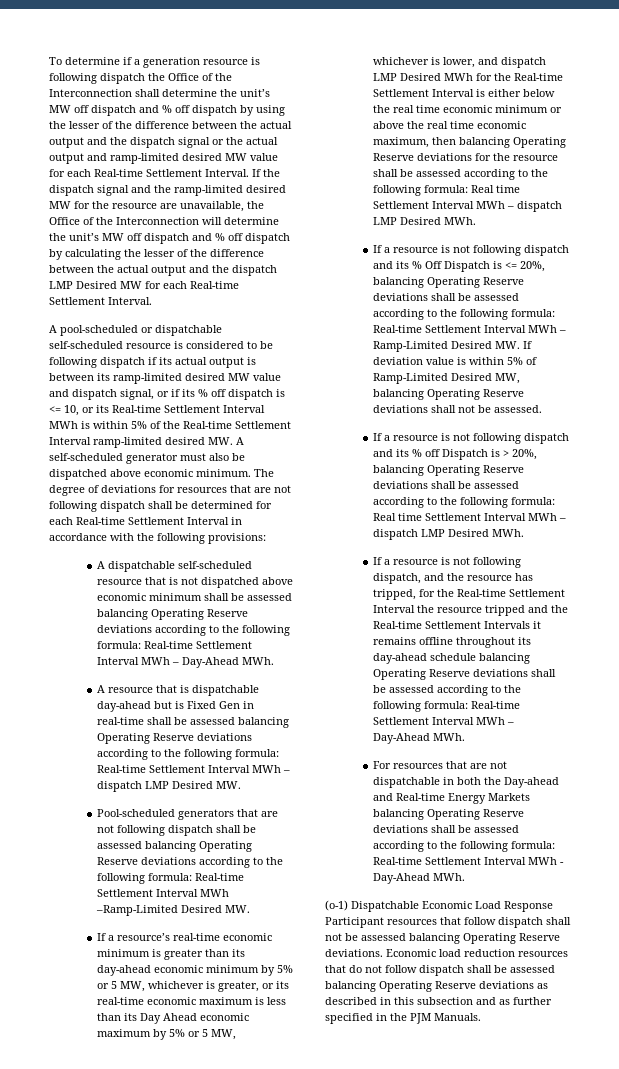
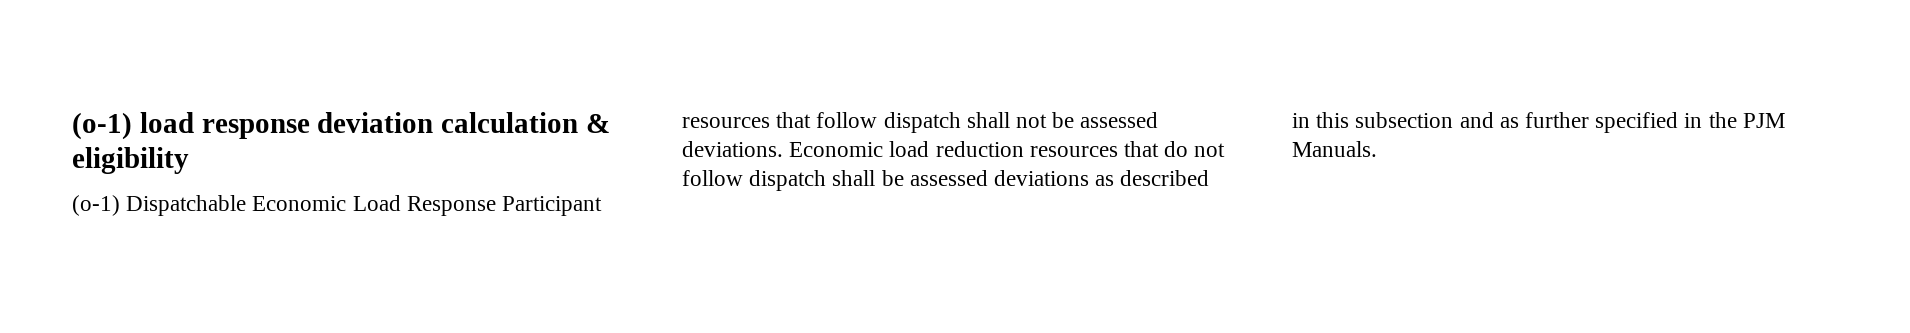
[49,57,260,68] [49,73,232,84] [49,89,270,97] [49,105,285,116] [49,121,292,129] [49,137,278,148] [49,153,278,164] [49,169,280,177] [49,185,286,196] [49,201,264,212] [49,217,279,225] [49,233,290,244] [49,249,264,260] [49,265,277,276] [49,281,239,289] [49,297,152,305] [49,325,222,336] [49,341,273,349] [49,357,256,368] [49,373,281,384] [49,389,285,400] [49,405,265,416] [49,421,291,429] [49,437,244,448] [49,453,245,464] [49,469,274,480] [49,485,291,496] [49,501,272,512] [49,517,242,525] [49,533,266,544] [97,561,253,572] [97,577,294,588] [97,593,293,601] [97,609,249,620] [97,625,291,636] [97,641,253,649] [97,657,275,668] [97,685,260,696] [97,701,255,712] [97,717,290,728] [97,733,253,744] [97,749,280,760] [97,765,291,773] [97,781,242,792] [97,809,279,820] [97,825,257,836] [97,841,253,852] [97,857,284,868] [97,873,245,884] [97,889,230,897] [96,905,251,916] [97,933,273,941] [97,949,246,960] [97,965,294,976] [97,981,290,992] [97,997,287,1005] [97,1013,250,1024] [97,1029,237,1040] [373,57,547,68] [373,73,564,81] [373,89,556,97] [373,105,563,113] [373,121,527,129] [373,137,567,148] [373,153,559,161] [373,169,549,180] [373,185,521,196] [373,201,563,212] [373,217,477,225] [373,245,570,256] [373,261,546,272] [373,277,525,288] [373,293,520,301] [373,309,556,320] [373,325,567,333] [373,341,533,352] [373,357,538,365] [373,373,521,384] [373,389,525,400] [373,405,543,413] [373,433,570,444] [373,449,538,460] [373,465,525,476] [373,481,520,489] [373,497,556,508] [373,513,567,521] [373,529,525,540] [373,557,522,568] [373,573,534,584] [373,589,566,600] [373,605,569,616] [373,621,542,629] [373,637,532,648] [373,653,531,664] [373,669,557,680] [373,685,522,696] [373,701,521,712] [373,717,515,725] [373,733,466,744] [373,761,508,769] [373,777,560,788] [373,793,531,804] [373,809,525,820] [373,825,520,833] [373,841,556,852] [373,857,565,865] [373,873,466,884] To determine if a generation resource is following dispatch the Office of the Interconnection shall determine the unit’s MW off dispatch and % off dispatch by using the lesser of the difference between the actual output and the dispatch signal or the actual output and ramp-limited desired MW value for each Real-time Settlement Interval. If the dispatch signal and the ramp-limited desired MW for the resource are unavailable, the Office of the Interconnection will determine the unit’s MW off dispatch and % off dispatch by calculating the lesser of the difference between the actual output and the dispatch LMP Desired MW for each Real-time Settlement Interval. // A pool-scheduled or dispatchable self-scheduled resource is considered to be following dispatch if its actual output is between its ramp-limited desired MW value and dispatch signal, or if its % off dispatch is <= 10, or its Real-time Settlement Interval MWh is within 5% of the Real-time Settlement Interval ramp-limited desired MW. A self-scheduled generator must also be dispatched above economic minimum. The degree of deviations for resources that are not following dispatch shall be determined for each Real-time Settlement Interval in accordance with the following provisions: // A dispatchable self-scheduled resource that is not dispatched above economic minimum shall be assessed balancing Operating Reserve deviations according to the following formula: Real-time Settlement Interval MWh – Day-Ahead MWh. // A resource that is dispatchable day-ahead but is Fixed Gen in real-time shall be assessed balancing Operating Reserve deviations according to the following formula: Real-time Settlement Interval MWh – dispatch LMP Desired MW. // Pool-scheduled generators that are not following dispatch shall be assessed balancing Operating Reserve deviations according to the following formula: Real-time Settlement Interval MWh –Ramp-Limited Desired MW. // If a resource’s real-time economic minimum is greater than its day-ahead economic minimum by 5% or 5 MW, whichever is greater, or its real-time economic maximum is less than its Day Ahead economic maximum by 5% or 5 MW, whichever is lower, and dispatch LMP Desired MWh for the Real-time Settlement Interval is either below the real time economic minimum or above the real time economic maximum, then balancing Operating Reserve deviations for the resource shall be assessed according to the following formula: Real time Settlement Interval MWh – dispatch LMP Desired MWh. // If a resource is not following dispatch and its % Off Dispatch is <= 20%, balancing Operating Reserve deviations shall be assessed according to the following formula: Real-time Settlement Interval MWh – Ramp-Limited Desired MW. If deviation value is within 5% of Ramp-Limited Desired MW, balancing Operating Reserve deviations shall not be assessed. // If a resource is not following dispatch and its % off Dispatch is > 20%, balancing Operating Reserve deviations shall be assessed according to the following formula: Real time Settlement Interval MWh – dispatch LMP Desired MWh. // If a resource is not following dispatch, and the resource has tripped, for the Real-time Settlement Interval the resource tripped and the Real-time Settlement Intervals it remains offline throughout its day-ahead schedule balancing Operating Reserve deviations shall be assessed according to the following formula: Real-time Settlement Interval MWh – Day-Ahead MWh. // For resources that are not dispatchable in both the Day-ahead and Real-time Energy Markets balancing Operating Reserve deviations shall be assessed according to the following formula: Real-time Settlement Interval MWh - Day-Ahead MWh. -> [72,112,611,140] [72,147,189,174] (o-1) load response deviation calculation & eligibility
[409,933,560,944] balancing Operating Reserve -> (1159, 120) none
[325,981,476,992] balancing Operating Reserve -> (988, 178) none

